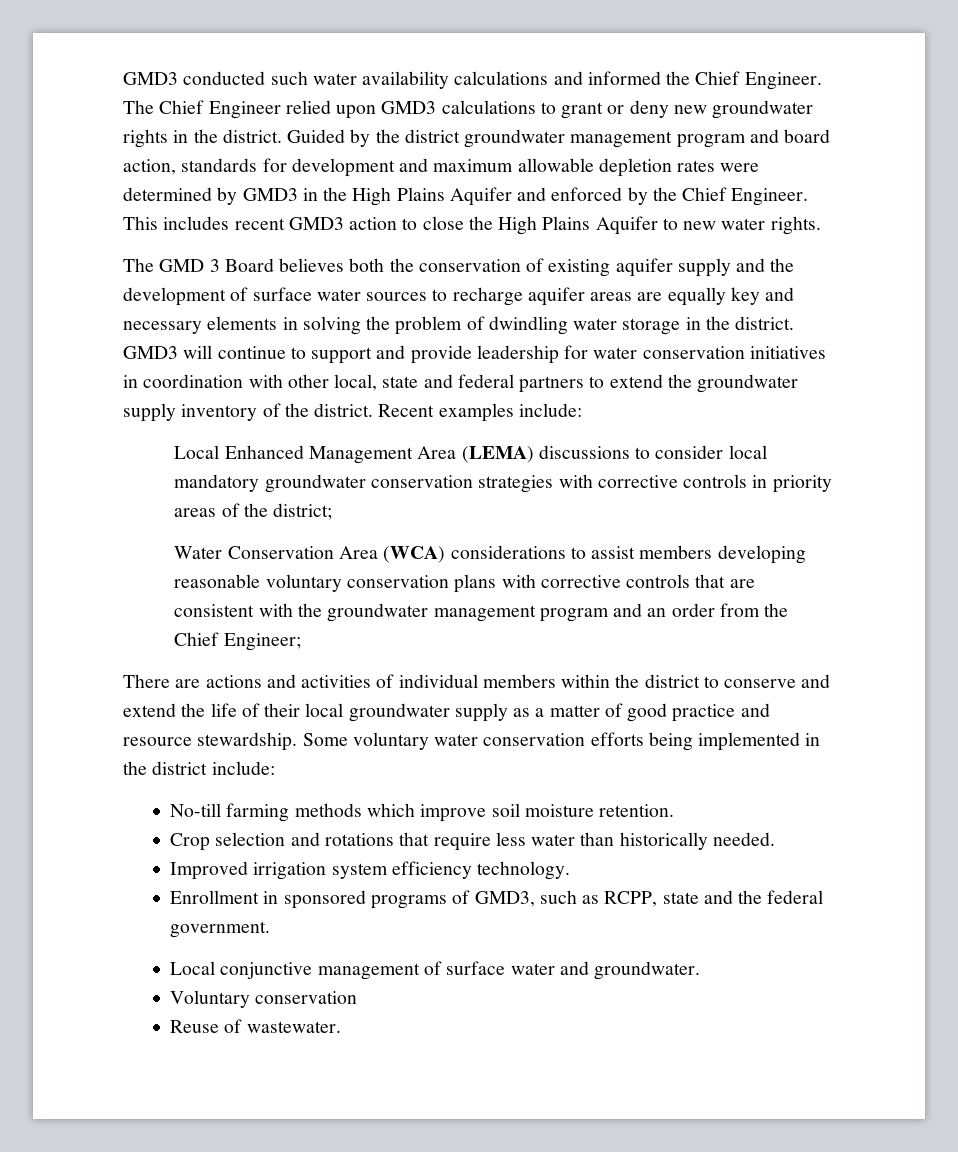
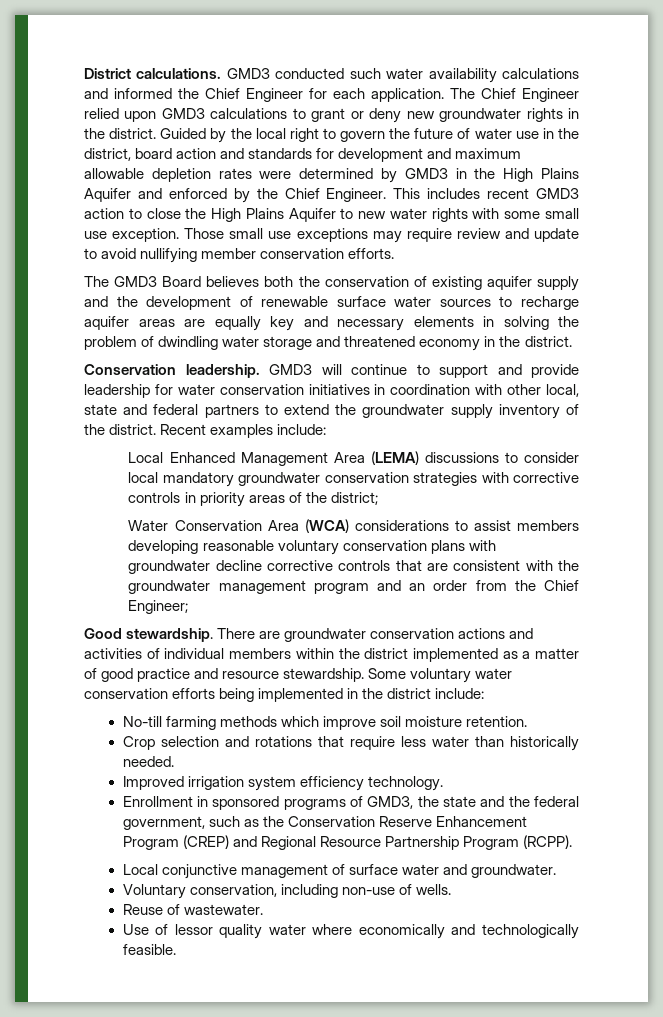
(123, 78) none -> [84,68,222,79] District calculations.
[744,72,822,90] Engineer. -> [246,88,444,102] Engineer for each application.
[404,129,831,148] [123,159,176,175] district groundwater management program and board action, -> [255,128,579,142] [84,148,245,161] local right to govern the future of water use in the district, board action and
[770,216,821,235] [123,258,220,272] rights. // The GMD 3 -> [431,208,579,222] [84,228,580,243] [84,248,395,263] [84,276,158,287] rights with some small use exception. Those small use exceptions may require review and update to avoid nullifying member conservation efforts. // The GMD3
(249, 294) none -> [261,296,329,307] renewable
[685,316,795,330] in the district. -> [316,336,572,351] [84,364,260,378] and threatened economy in the district. // Conservation leadership.
(536, 581) none -> [128,560,262,574] groundwater decline
[123,674,201,688] There are -> [84,628,455,642] Good stewardship. There are groundwater conservation
[703,674,831,688] [123,703,508,722] to conserve and extend the life of their local groundwater supply -> [412,648,498,662] implemented
[539,890,658,907] such as RCPP, -> [417,796,439,807] the
[170,921,271,938] government. -> [122,816,528,830] [122,835,573,850] government, such as the Conservation Reserve Enhancement Program (CREP) and Regional Resource Partnership Program (RCPP).
[255,991,358,1004] [170,1019,341,1033] conservation // Reuse of wastewater. -> [189,884,451,898] [122,904,263,915] [122,924,579,939] [122,944,176,955] conservation, including non-use of wells. // Reuse of wastewater. // Use of lessor quality water where economically and technologically feasible.

